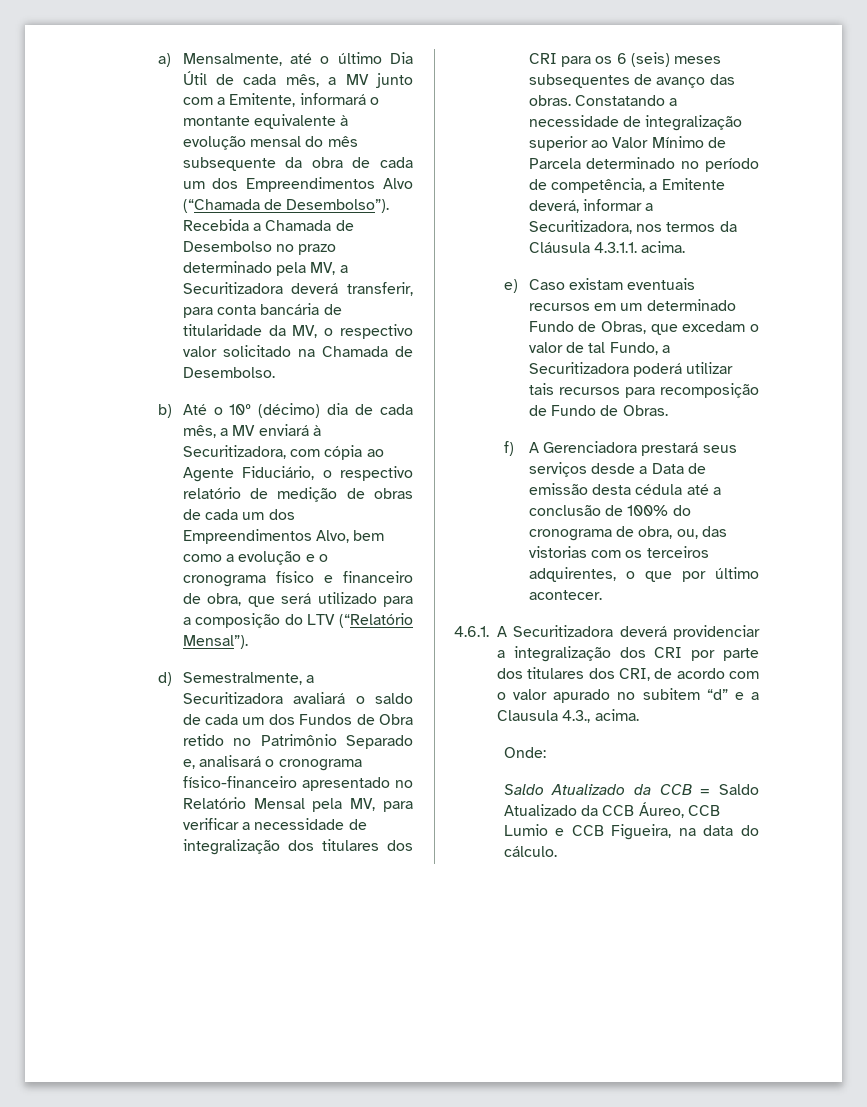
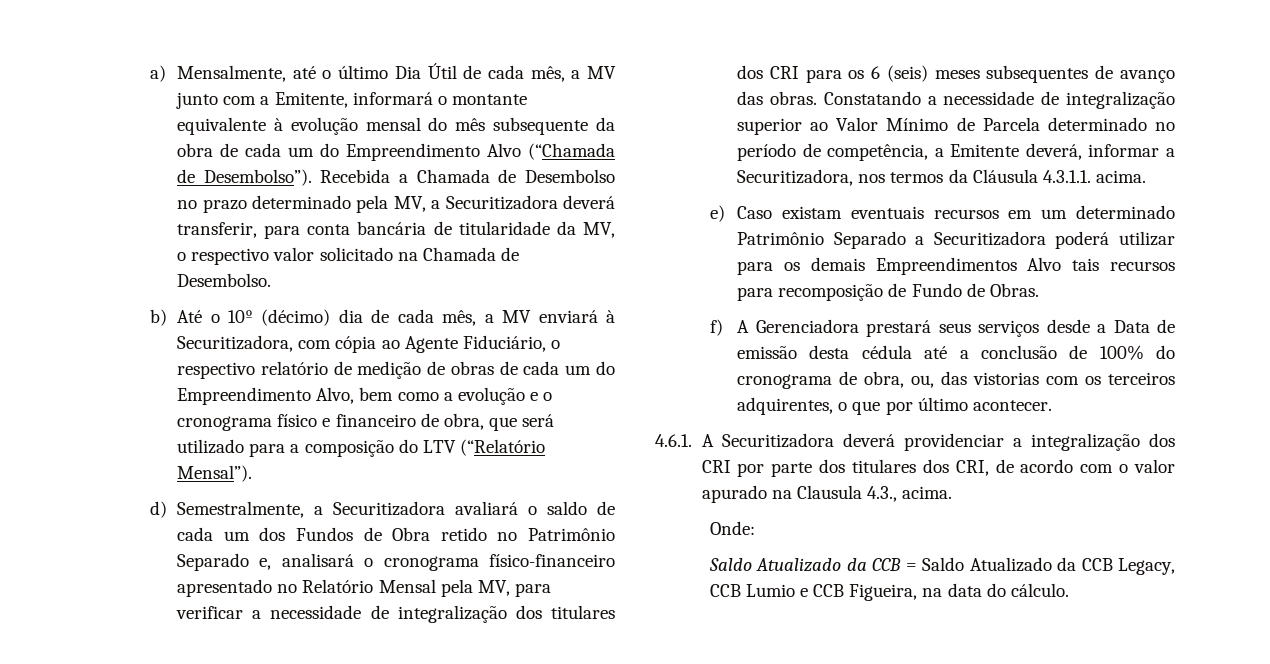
[212,177,376,192] dos Empreendimentos -> [320,143,481,161] do Empreendimento
[268,509,295,520] [182,529,312,544] dos Empreendimentos -> [595,361,615,375] [177,387,312,405] do Empreendimento
[528,321,759,335] [528,342,670,355] [528,362,734,377] Fundo de Obras, que excedam o valor de tal Fundo, a Securitizadora poderá utilizar -> [737,231,1175,249] [737,257,1062,275] Patrimônio Separado a Securitizadora poderá utilizar para os demais Empreendimentos Alvo
[617,688,759,700] no subitem “d” e a -> [771,490,792,499] na
[638,802,684,818] Áureo, -> [1118,558,1175,575] Legacy,

